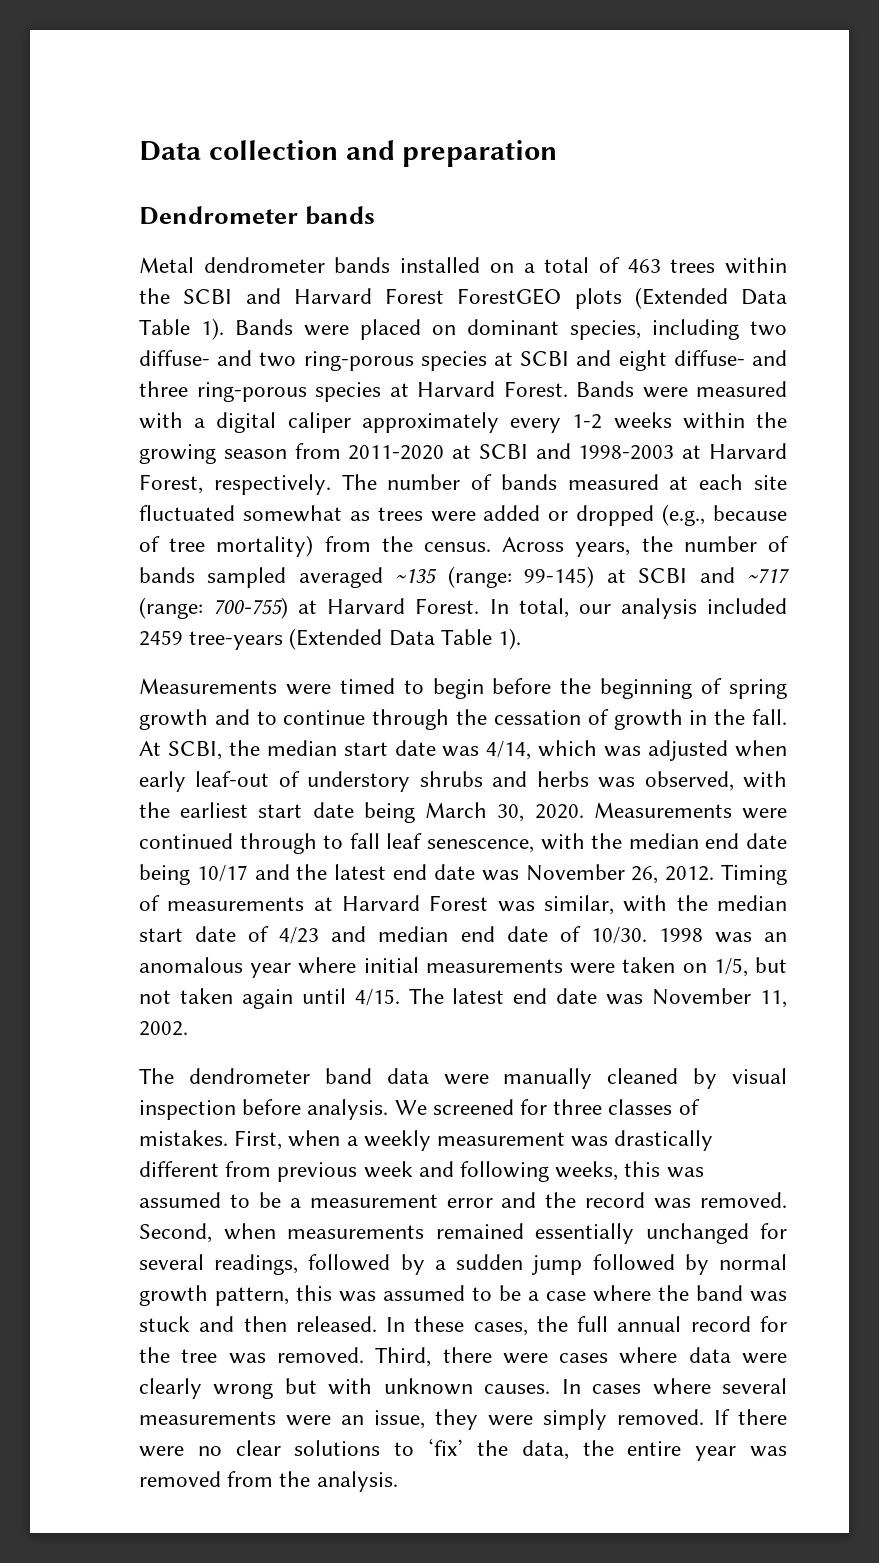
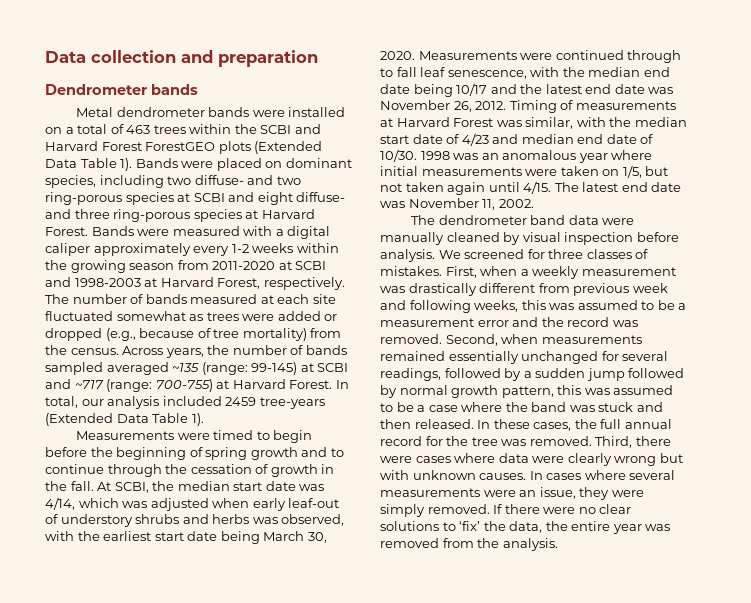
(391, 265) none -> [252,110,285,117] were

